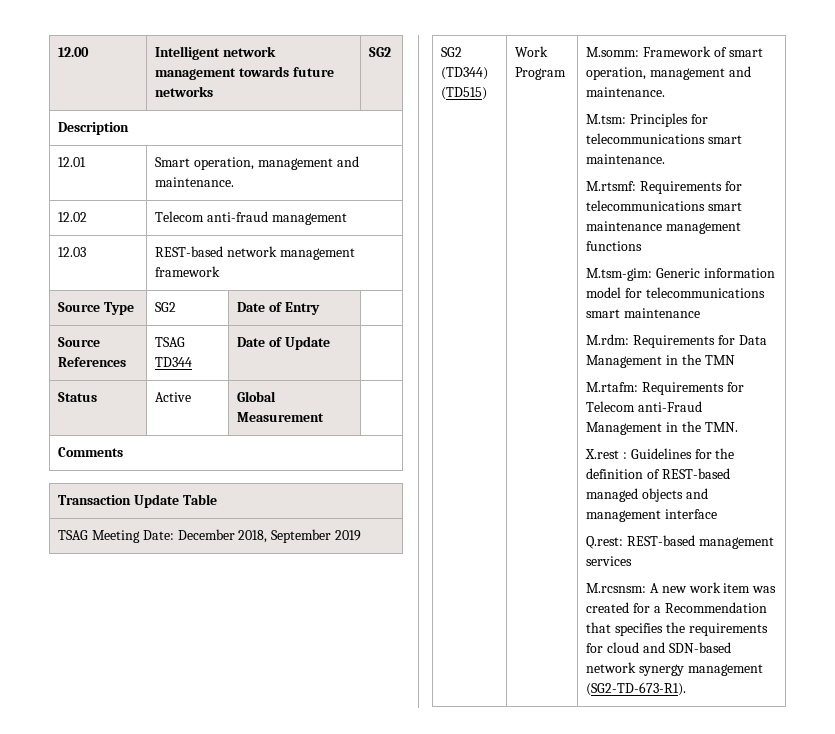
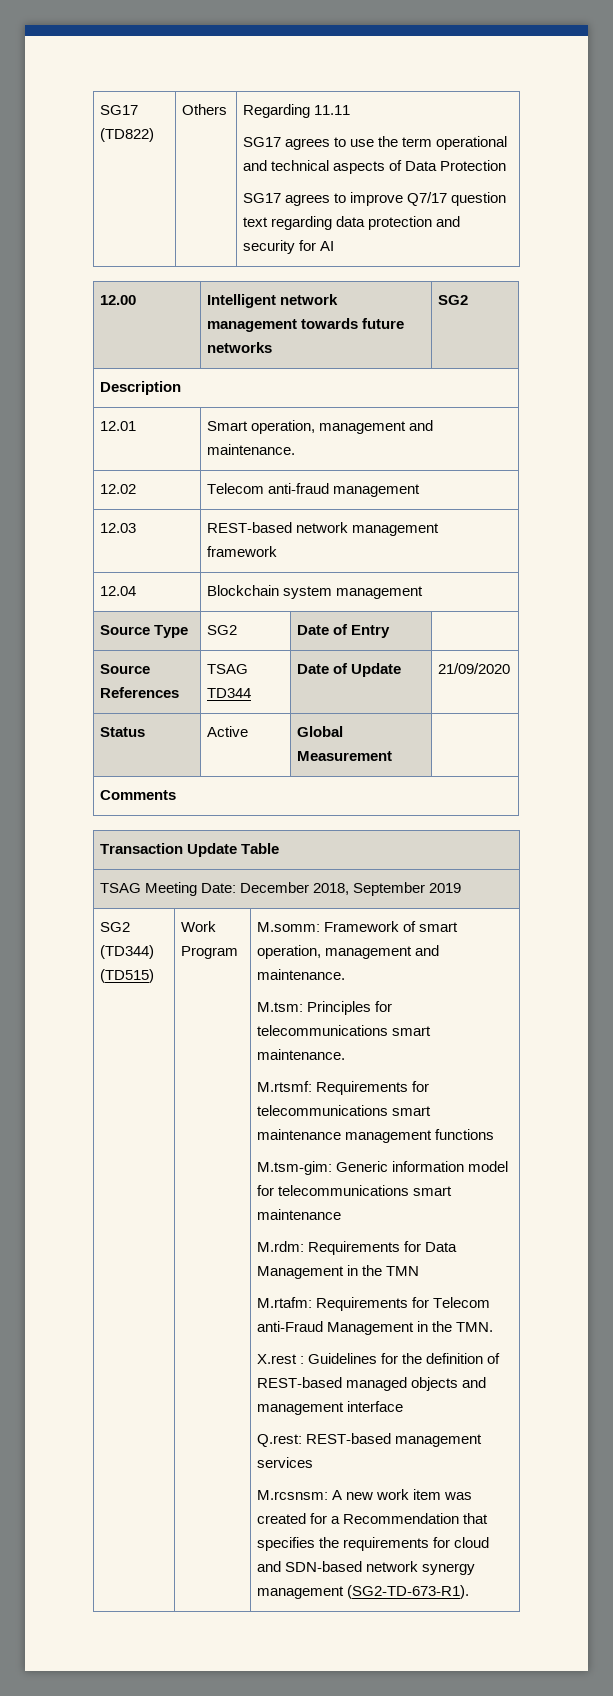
(58, 52) none -> [100,105,139,115] [100,128,155,142] [182,104,228,115] [243,104,351,118] [243,136,508,150] [243,160,507,174] [243,192,507,206] [243,216,461,230] [243,240,335,254] SG17 (TD822) | Others | Regarding 11.11 // SG17 agrees to use the term operational and technical aspects of Data Protection // SG17 agrees to improve Q7/17 question text regarding data protection and security for AI //
(221, 271) none -> [100,586,137,596] [207,585,424,599] // 12.04 | Blockchain system management
(330, 343) none -> [438,663,511,674] 21/09/2020

